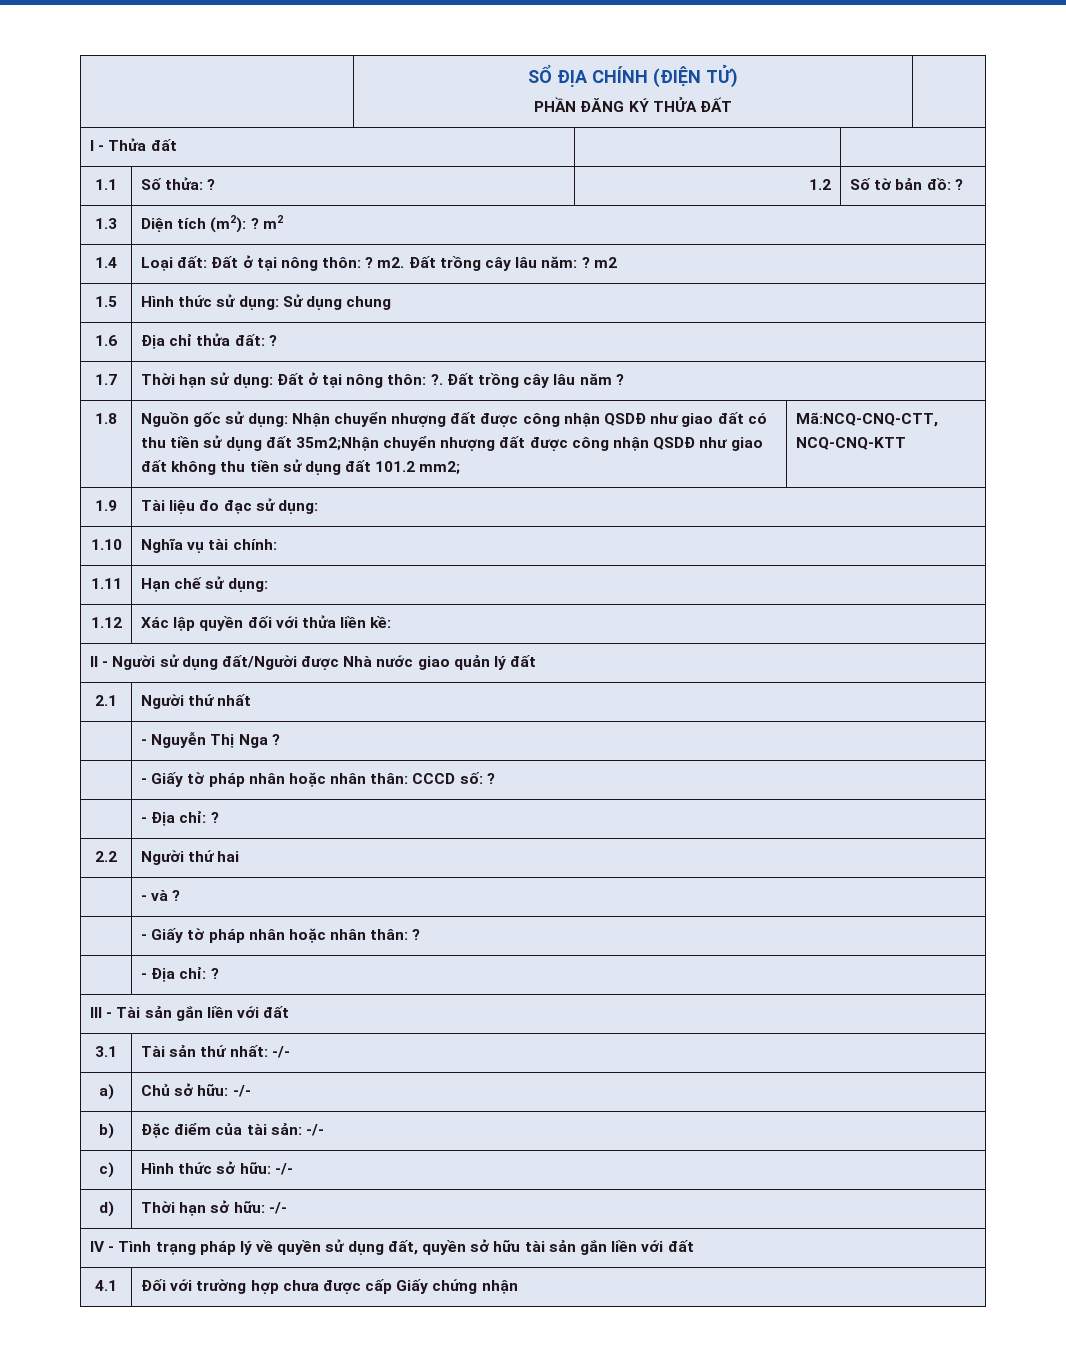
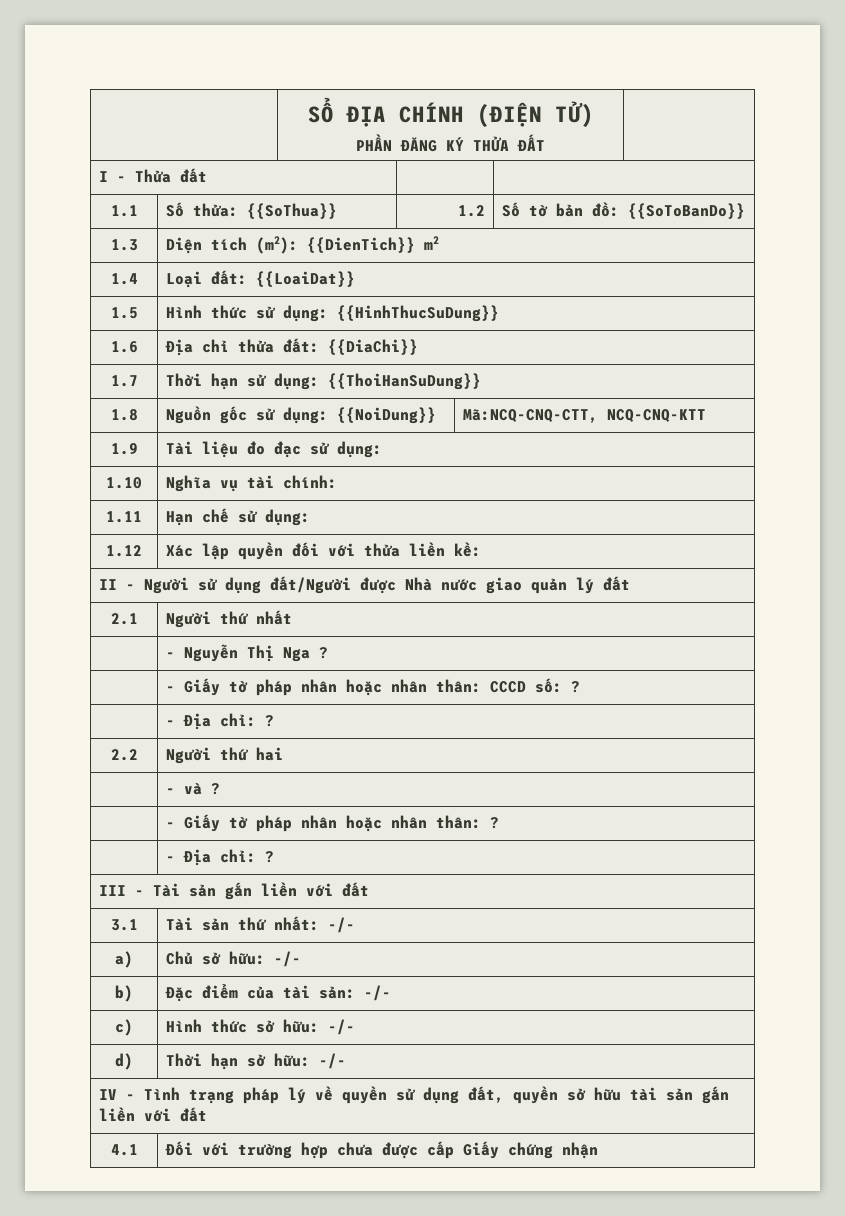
[207,179,216,190] ? -> [247,203,338,219] {{SoThua}}
[954,179,963,190] ? -> [628,203,746,219] {{SoToBanDo}}
[250,218,259,229] ? -> [307,237,416,253] {{DienTich}}
[211,255,617,271] Đất ở tại nông thôn: ? m2. Đất trồng cây lâu năm: ? m2 -> [256,271,356,287] {{LoaiDat}}
[282,294,392,310] Sử dụng chung -> [337,305,500,322] {{HinhThucSuDung}}
[268,335,277,346] ? -> [328,339,419,355] {{DiaChi}}
[276,372,624,388] Đất ở tại nông thôn: ?. Đất trồng cây lâu năm ? -> [328,373,482,390] {{ThoiHanSuDung}}
[291,412,767,427] [140,435,763,451] [140,459,461,475] Nhận chuyển nhượng đất được công nhận QSDĐ như giao đất có thu tiền sử dụng đất 35m2;Nhận chuyển nhượng đất được công nhận QSDĐ như giao đất không thu tiền sử dụng đất 101.2 mm2; -> [337,407,437,424] {{NoiDung}}

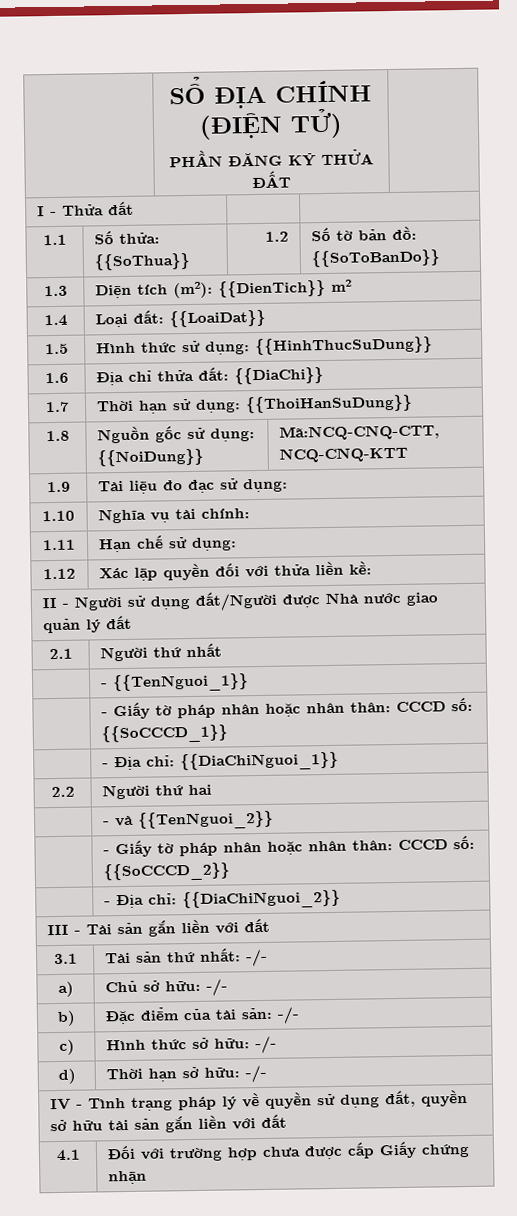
[184,644,329,662] Nguyễn Thị Nga ? -> [112,673,250,693] {{TenNguoi_1}}
[571,681,581,693] [166,713,275,730] ? // | - Địa chỉ: ? -> [101,724,229,744] [102,751,340,772] {{SoCCCD_1}} // | - Địa chỉ: {{DiaChiNguoi_1}}
[211,783,221,795] [166,814,500,832] [166,849,275,866] ? // | - Giấy tờ pháp nhân hoặc nhân thân: ? // | - Địa chỉ: ? -> [137,810,275,830] [103,835,476,858] [103,862,231,882] [104,889,342,910] {{TenNguoi_2}} // | - Giấy tờ pháp nhân hoặc nhân thân: CCCD số: {{SoCCCD_2}} // | - Địa chỉ: {{DiaChiNguoi_2}}

